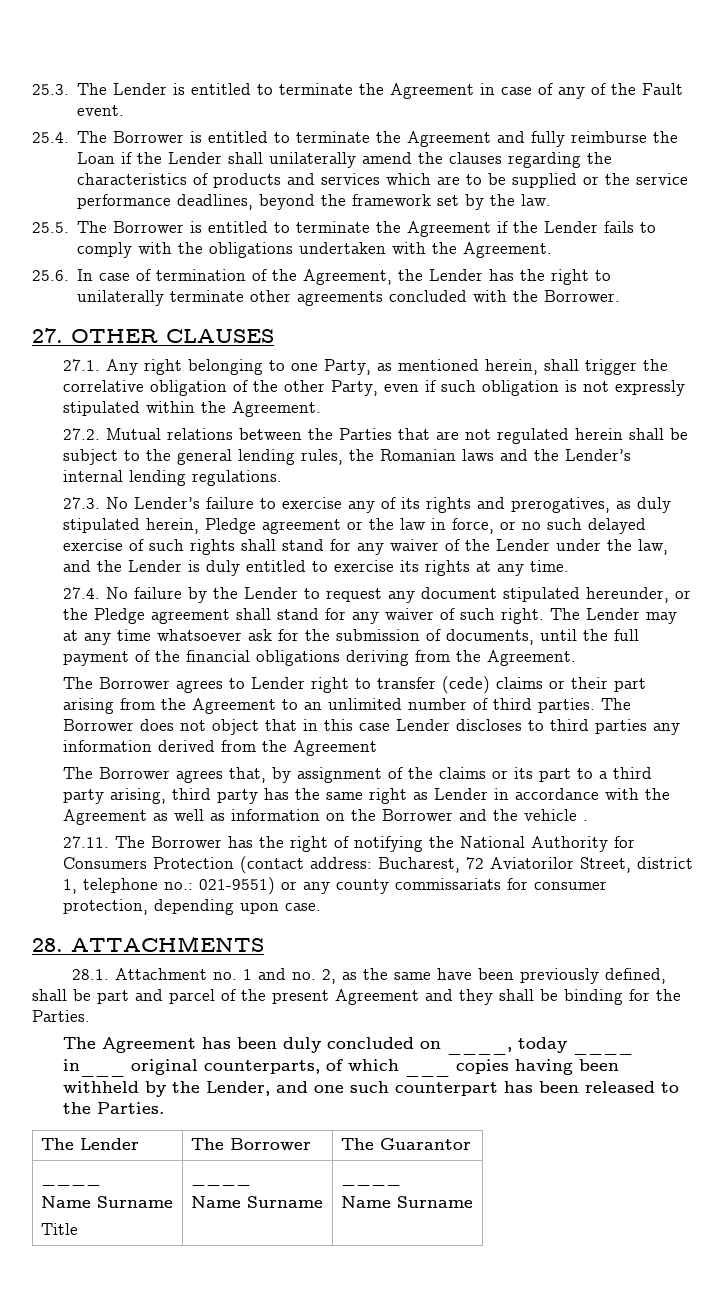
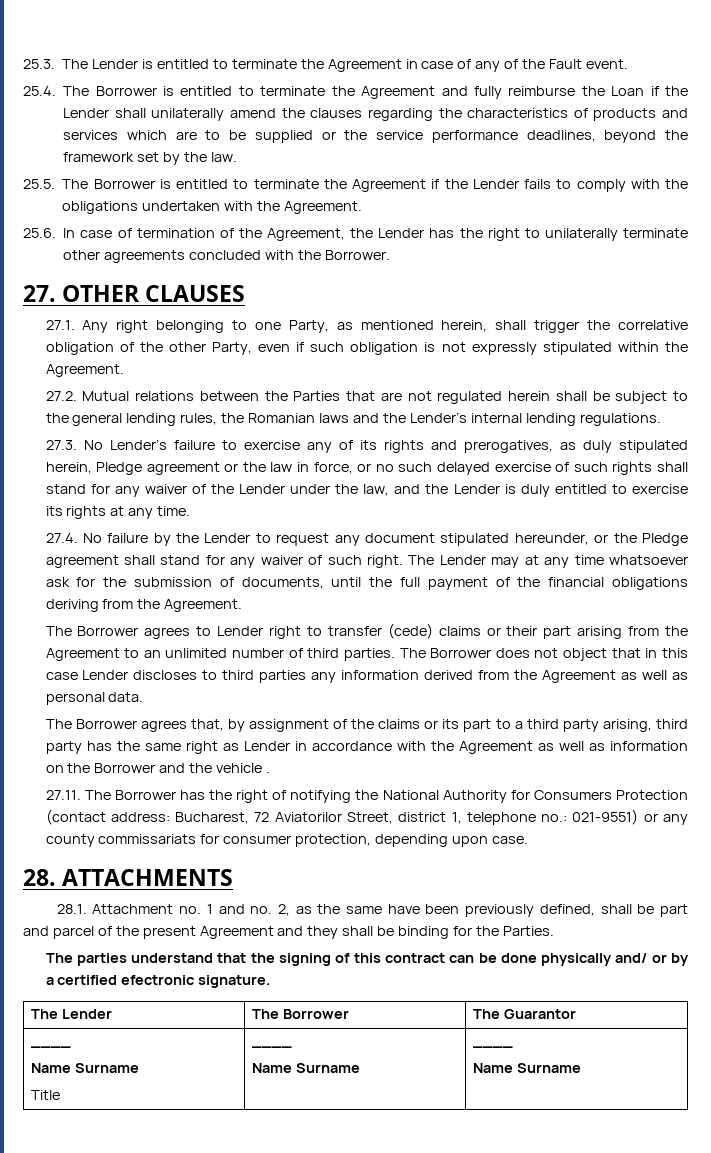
(377, 748) none -> [621,670,689,680] [45,692,144,705] as well as personal data.
[101,1037,633,1055] [62,1059,399,1077] [404,1059,619,1077] [62,1081,679,1097] [62,1102,164,1114] Agreement has been duly concluded on ____, today ____ in___ original counterparts, of which ___ copies having been withheld by the Lender, and one such counterpart has been released to the Parties. -> [76,953,689,966] [45,975,271,988] parties understand that the signing of this contract can be done physically and/ or by a certified efectronic signature.

